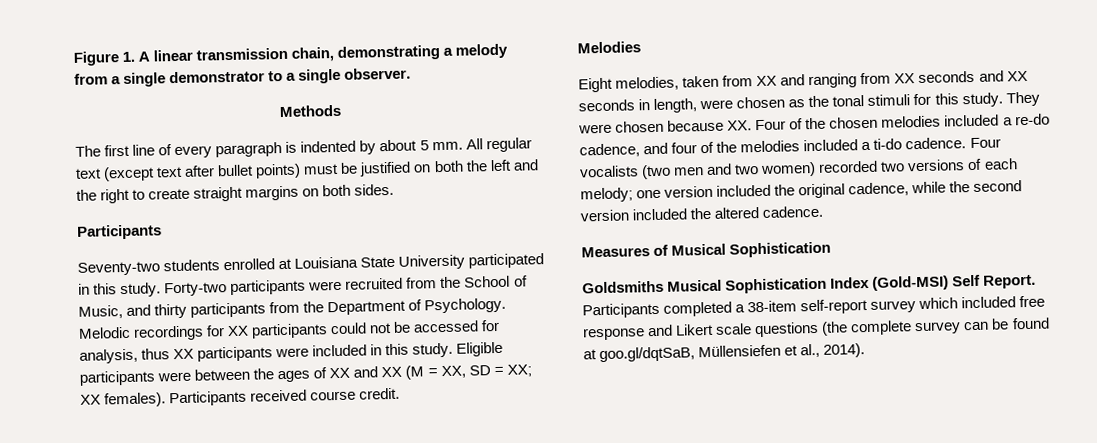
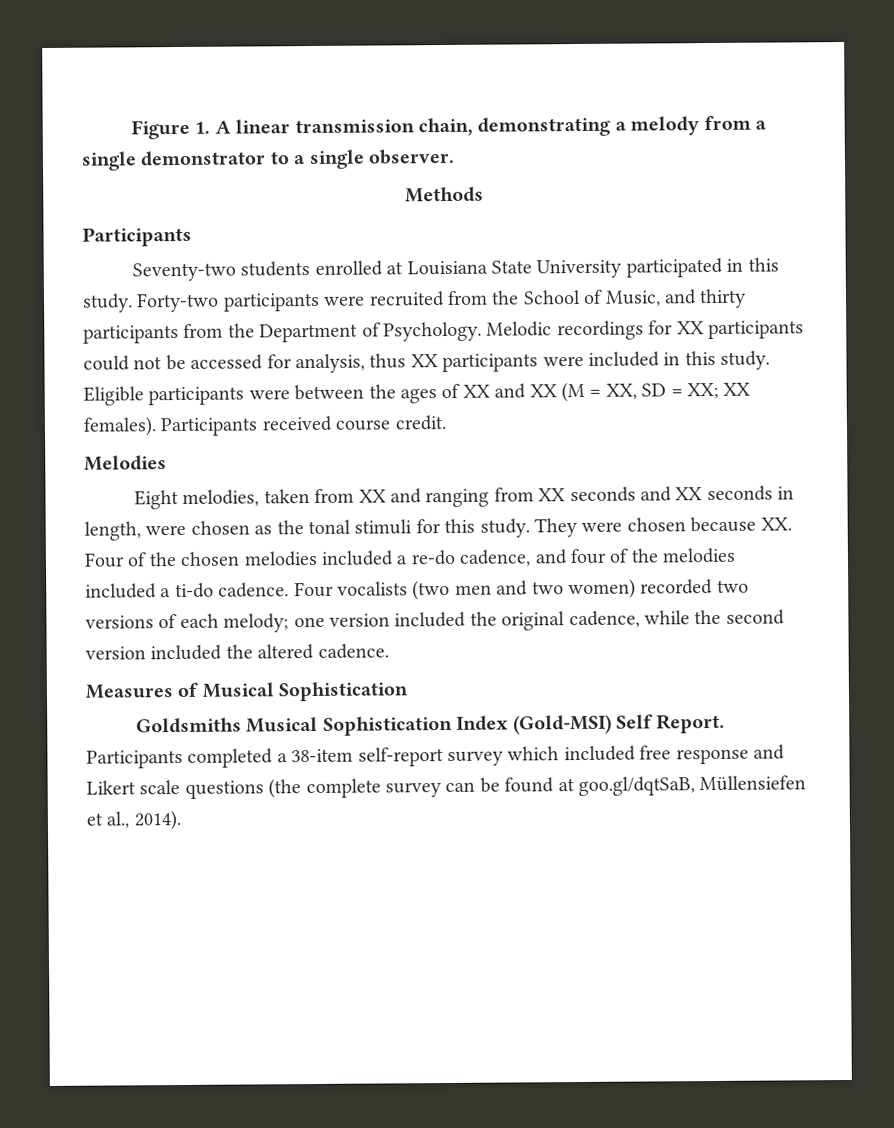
[75,137,532,159] [75,159,539,182] [76,183,395,204] // The first line of every paragraph is indented by about 5 mm. All regular text (except text after bullet points) must be justified on both the left and the right to create straight margins on both sides. -> (484, 194) none

